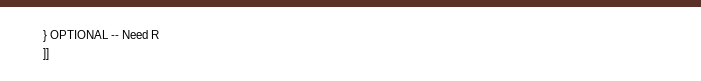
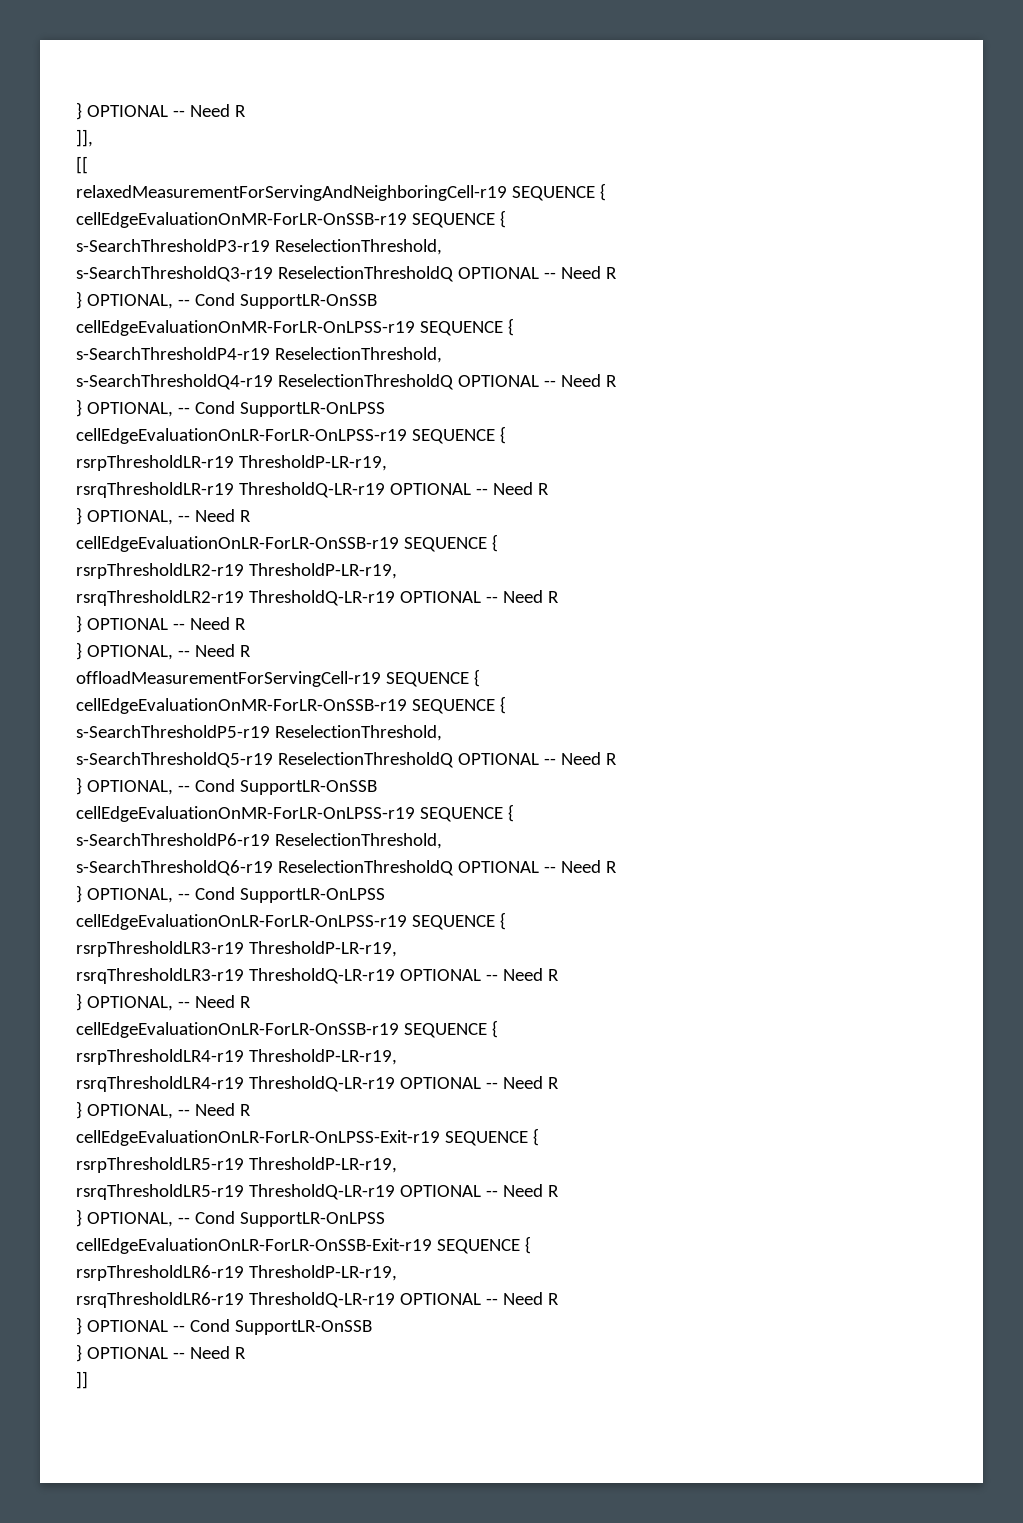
[43,30,160,42] } OPTIONAL -- Need R -> [76,102,246,120] [76,129,93,147] [76,156,88,174] [76,183,606,201] [76,210,506,228] [76,239,442,255] [76,266,617,282] [76,291,377,309] [76,318,514,336] [76,347,442,363] [76,374,617,390] [76,399,385,417] [76,426,506,444] [76,455,387,471] [76,482,549,498] [76,507,251,525] [76,534,498,552] [76,563,397,579] [76,590,559,606] [76,615,246,633] [76,642,251,660] [76,669,480,687] [76,696,506,714] [76,725,442,741] [76,752,617,768] [76,777,377,795] [76,804,514,822] [76,833,442,849] [76,860,617,876] [76,885,385,903] [76,912,506,930] [76,941,397,957] [76,968,559,984] [76,993,251,1011] [76,1020,498,1038] [76,1049,397,1065] [76,1076,559,1092] [76,1101,251,1119] [76,1128,539,1146] [76,1157,397,1173] [76,1184,559,1200] [76,1209,385,1227] [76,1236,531,1254] [76,1265,397,1281] [76,1292,559,1308] [76,1317,372,1335] [76,1344,246,1362] } OPTIONAL -- Need R // ]], // [[ // relaxedMeasurementForServingAndNeighboringCell-r19 SEQUENCE { // cellEdgeEvaluationOnMR-ForLR-OnSSB-r19 SEQUENCE { // s-SearchThresholdP3-r19 ReselectionThreshold, // s-SearchThresholdQ3-r19 ReselectionThresholdQ OPTIONAL -- Need R // } OPTIONAL, -- Cond SupportLR-OnSSB // cellEdgeEvaluationOnMR-ForLR-OnLPSS-r19 SEQUENCE { // s-SearchThresholdP4-r19 ReselectionThreshold, // s-SearchThresholdQ4-r19 ReselectionThresholdQ OPTIONAL -- Need R // } OPTIONAL, -- Cond SupportLR-OnLPSS // cellEdgeEvaluationOnLR-ForLR-OnLPSS-r19 SEQUENCE { // rsrpThresholdLR-r19 ThresholdP-LR-r19, // rsrqThresholdLR-r19 ThresholdQ-LR-r19 OPTIONAL -- Need R // } OPTIONAL, -- Need R // cellEdgeEvaluationOnLR-ForLR-OnSSB-r19 SEQUENCE { // rsrpThresholdLR2-r19 ThresholdP-LR-r19, // rsrqThresholdLR2-r19 ThresholdQ-LR-r19 OPTIONAL -- Need R // } OPTIONAL -- Need R // } OPTIONAL, -- Need R // offloadMeasurementForServingCell-r19 SEQUENCE { // cellEdgeEvaluationOnMR-ForLR-OnSSB-r19 SEQUENCE { // s-SearchThresholdP5-r19 ReselectionThreshold, // s-SearchThresholdQ5-r19 ReselectionThresholdQ OPTIONAL -- Need R // } OPTIONAL, -- Cond SupportLR-OnSSB // cellEdgeEvaluationOnMR-ForLR-OnLPSS-r19 SEQUENCE { // s-SearchThresholdP6-r19 ReselectionThreshold, // s-SearchThresholdQ6-r19 ReselectionThresholdQ OPTIONAL -- Need R // } OPTIONAL, -- Cond SupportLR-OnLPSS // cellEdgeEvaluationOnLR-ForLR-OnLPSS-r19 SEQUENCE { // rsrpThresholdLR3-r19 ThresholdP-LR-r19, // rsrqThresholdLR3-r19 ThresholdQ-LR-r19 OPTIONAL -- Need R // } OPTIONAL, -- Need R // cellEdgeEvaluationOnLR-ForLR-OnSSB-r19 SEQUENCE { // rsrpThresholdLR4-r19 ThresholdP-LR-r19, // rsrqThresholdLR4-r19 ThresholdQ-LR-r19 OPTIONAL -- Need R // } OPTIONAL, -- Need R // cellEdgeEvaluationOnLR-ForLR-OnLPSS-Exit-r19 SEQUENCE { // rsrpThresholdLR5-r19 ThresholdP-LR-r19, // rsrqThresholdLR5-r19 ThresholdQ-LR-r19 OPTIONAL -- Need R // } OPTIONAL, -- Cond SupportLR-OnLPSS // cellEdgeEvaluationOnLR-ForLR-OnSSB-Exit-r19 SEQUENCE { // rsrpThresholdLR6-r19 ThresholdP-LR-r19, // rsrqThresholdLR6-r19 ThresholdQ-LR-r19 OPTIONAL -- Need R // } OPTIONAL -- Cond SupportLR-OnSSB // } OPTIONAL -- Need R

